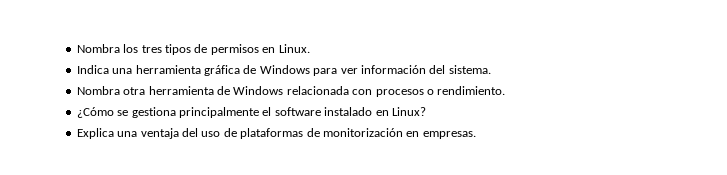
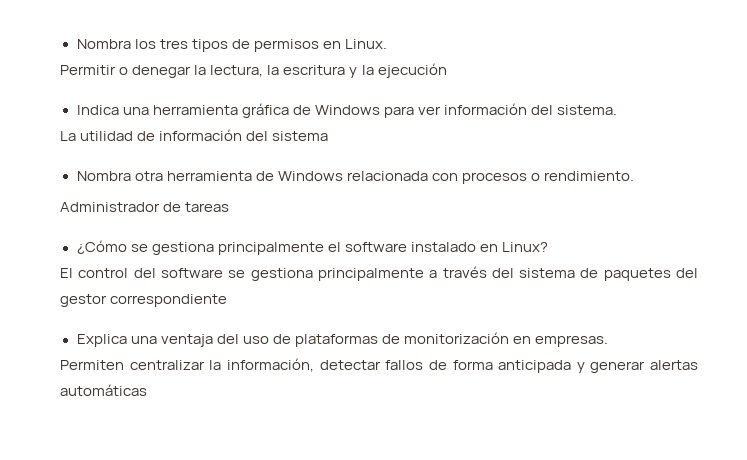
(310, 48) none -> [60,63,447,78] // Permitir o denegar la lectura, la escritura y la ejecución
(491, 69) none -> [60,129,329,141] // La utilidad de información del sistema
(506, 90) none -> [60,202,230,212] // Administrador de tareas
(426, 111) none -> [60,266,699,281] [60,294,228,307] // El control del software se gestiona principalmente a través del sistema de paquetes del gestor correspondiente
(476, 135) none -> [60,358,699,373] [60,384,148,396] // Permiten centralizar la información, detectar fallos de forma anticipada y generar alertas automáticas

